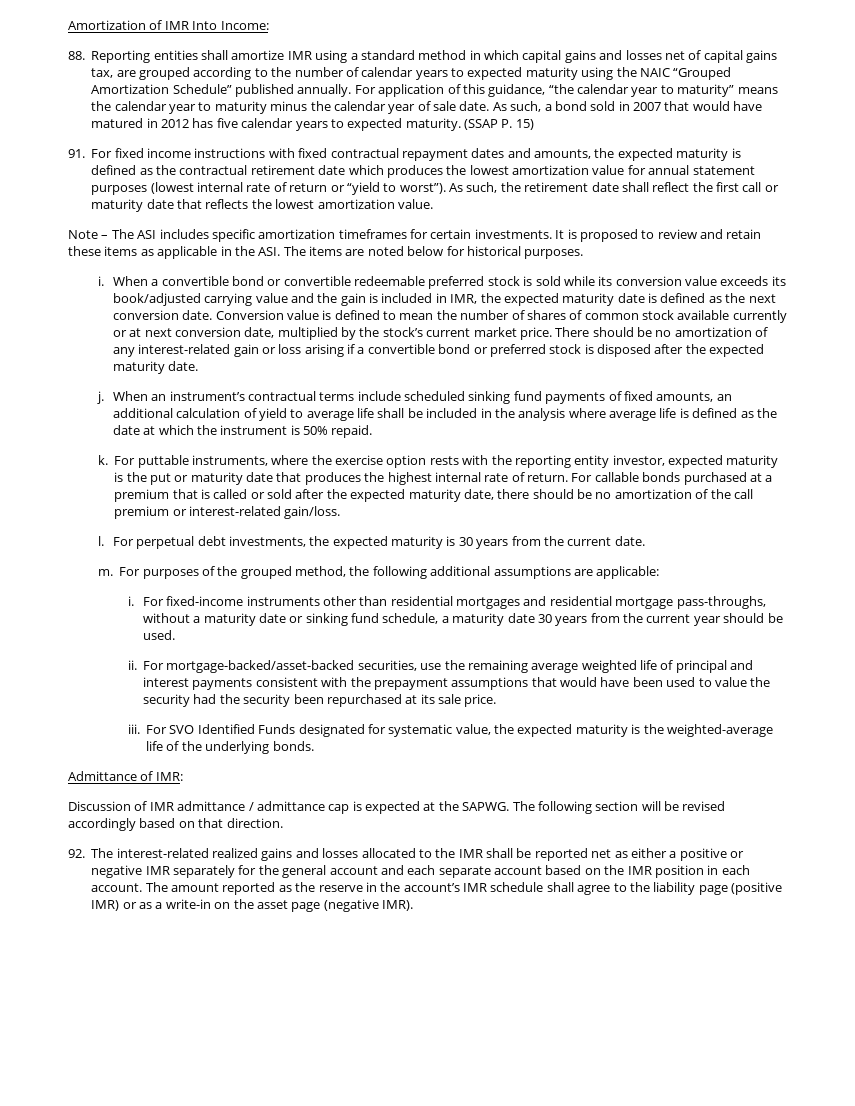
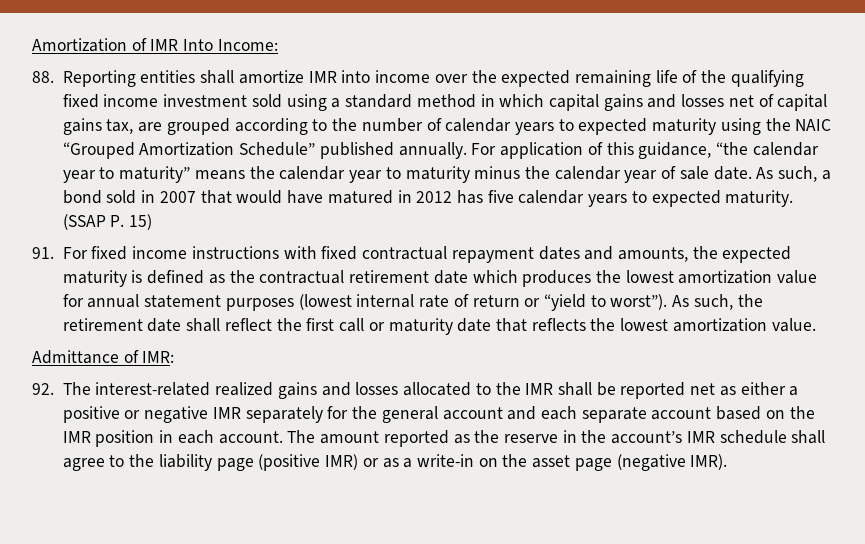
(312, 55) none -> [341,70,804,87] [62,94,282,108] into income over the expected remaining life of the qualifying fixed income investment sold
[68,229,762,242] [68,246,584,259] [97,276,786,289] [112,293,776,306] [112,310,787,323] [112,327,769,340] [112,344,765,357] [112,361,199,374] [96,391,732,404] [112,408,777,421] [112,425,373,438] [97,455,779,468] [114,472,773,485] [114,489,753,502] [114,506,341,519] [97,536,645,549] [97,566,660,579] [127,596,766,609] [142,613,783,626] [142,630,175,640] [127,660,754,673] [143,677,771,690] [143,694,497,707] [127,724,773,737] [146,741,314,754] [68,771,183,781] [68,801,726,814] [68,818,283,831] Note – The ASI includes specific amortization timeframes for certain investments. It is proposed to review and retain these items as applicable in the ASI. The items are noted below for historical purposes. // i. When a convertible bond or convertible redeemable preferred stock is sold while its conversion value exceeds its book/adjusted carrying value and the gain is included in IMR, the expected maturity date is defined as the next conversion date. Conversion value is defined to mean the number of shares of common stock available currently or at next conversion date, multiplied by the stock’s current market price. There should be no amortization of any interest-related gain or loss arising if a convertible bond or preferred stock is disposed after the expected maturity date. // j. When an instrument’s contractual terms include scheduled sinking fund payments of fixed amounts, an additional calculation of yield to average life shall be included in the analysis where average life is defined as the date at which the instrument is 50% repaid. // k. For puttable instruments, where the exercise option rests with the reporting entity investor, expected maturity is the put or maturity date that produces the highest internal rate of return. For callable bonds purchased at a premium that is called or sold after the expected maturity date, there should be no amortization of the call premium or interest-related gain/loss. // l. For perpetual debt investments, the expected maturity is 30 years from the current date. // m. For purposes of the grouped method, the following additional assumptions are applicable: // i. For fixed-income instruments other than residential mortgages and residential mortgage pass-throughs, without a maturity date or sinking fund schedule, a maturity date 30 years from the current year should be used. // ii. For mortgage-backed/asset-backed securities, use the remaining average weighted life of principal and interest payments consistent with the prepayment assumptions that would have been used to value the security had the security been repurchased at its sale price. // iii. For SVO Identified Funds designated for systematic value, the expected maturity is the weighted‐average life of the underlying bonds. // Admittance of IMR: // Discussion of IMR admittance / admittance cap is expected at the SAPWG. The following section will be revised accordingly based on that direction. -> [32,350,175,364] Admittance of IMR:

